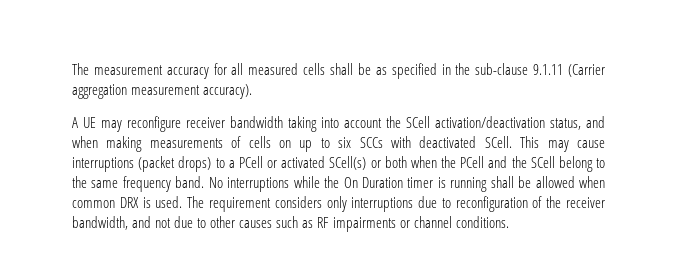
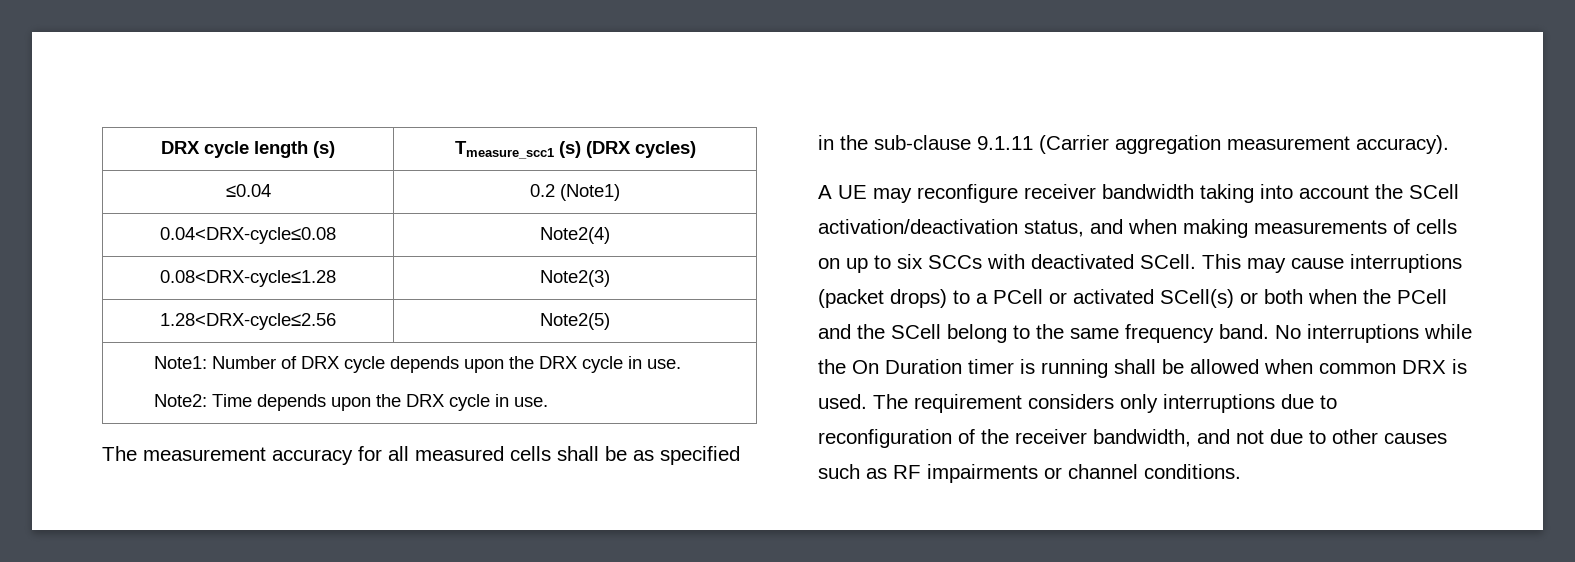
(72, 69) none -> [161,141,335,158] [454,141,696,159] [225,184,271,197] [530,184,620,201] [160,227,336,244] [540,227,610,244] [160,270,336,287] [540,270,610,287] [160,313,336,330] [540,313,610,330] [153,356,681,373] [153,394,548,411] DRX cycle length (s) | Tmeasure_scc1 (s) (DRX cycles) // ≤0.04 | 0.2 (Note1) // 0.04<DRX-cycle≤0.08 | Note2(4) // 0.08<DRX-cycle≤1.28 | Note2(3) // 1.28<DRX-cycle≤2.56 | Note2(5) // Note1: Number of DRX cycle depends upon the DRX cycle in use. // Note2: Time depends upon the DRX cycle in use. //

